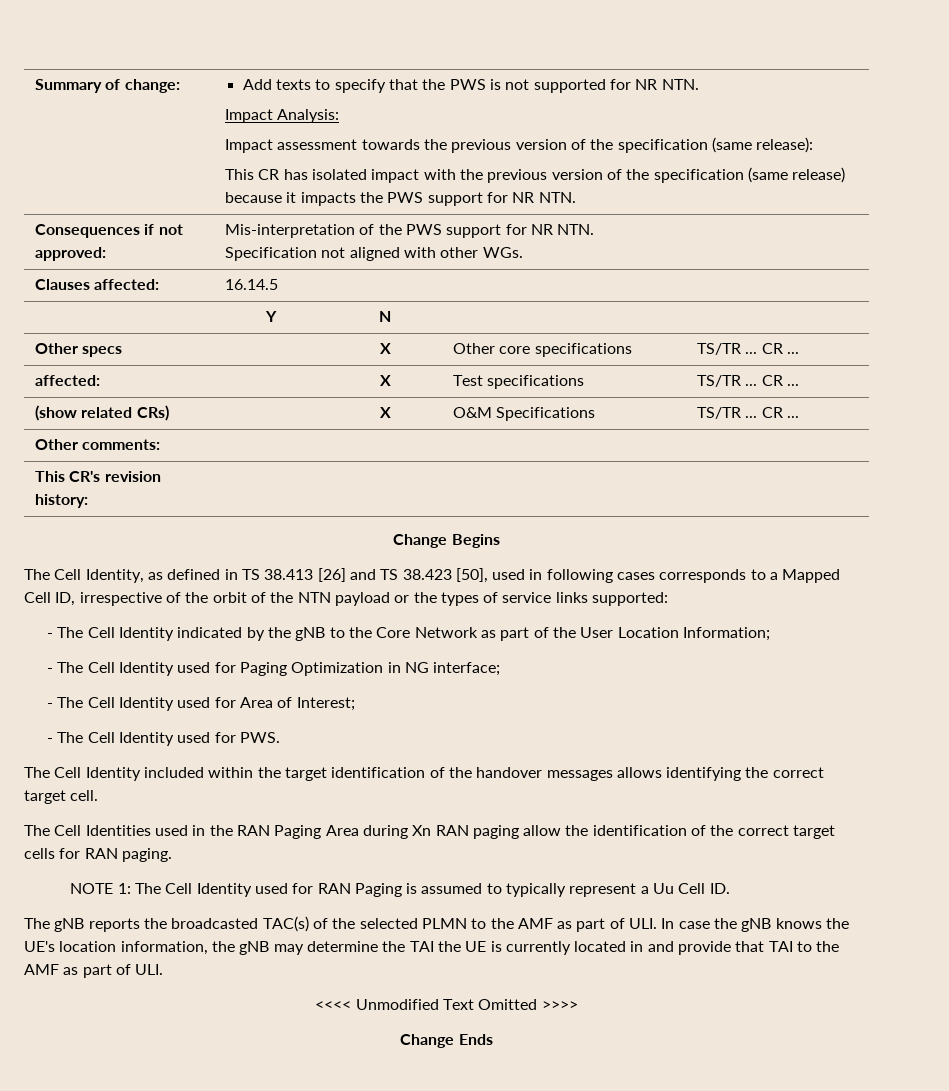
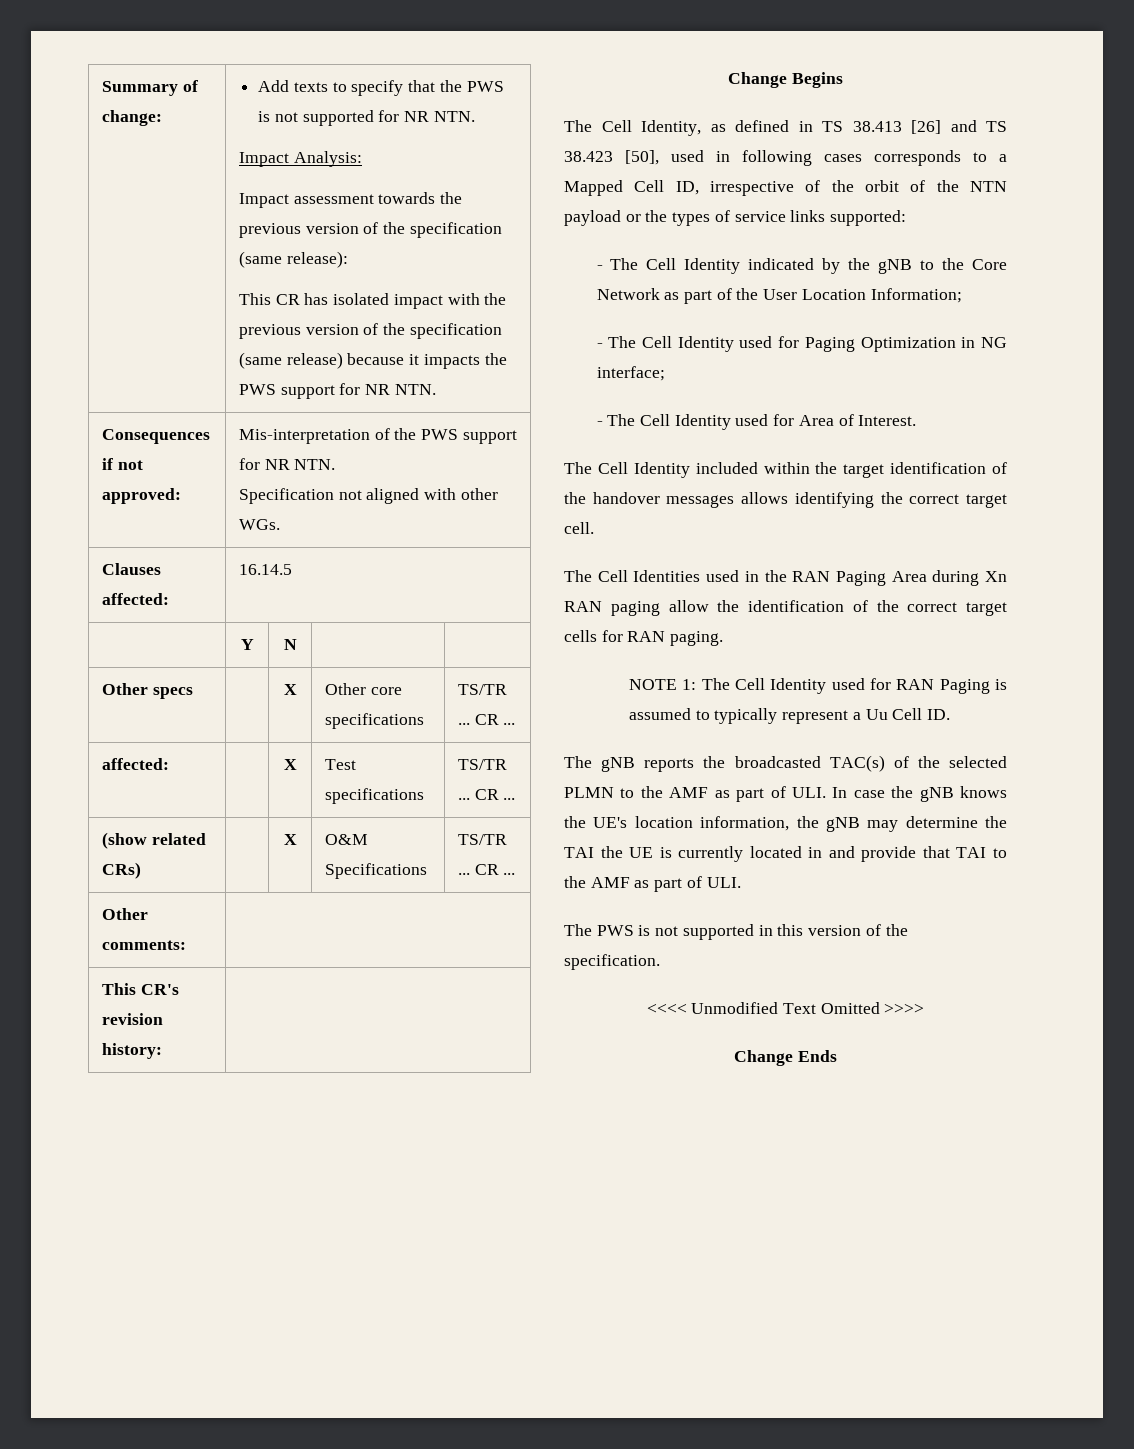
[296,697,355,711] [47,732,281,746] Interest; // - The Cell Identity used for PWS. -> [858,415,917,426] Interest.
(164, 969) none -> [564,924,908,940] [564,954,660,970] // The PWS is not supported in this version of the specification.

